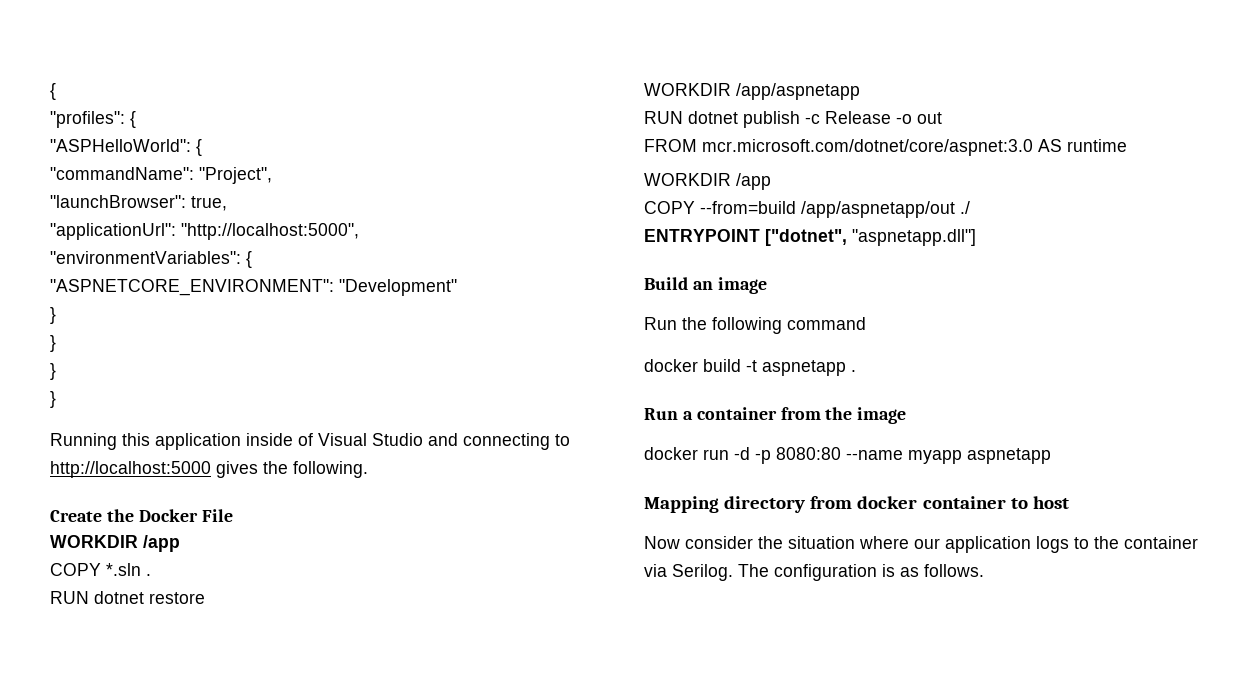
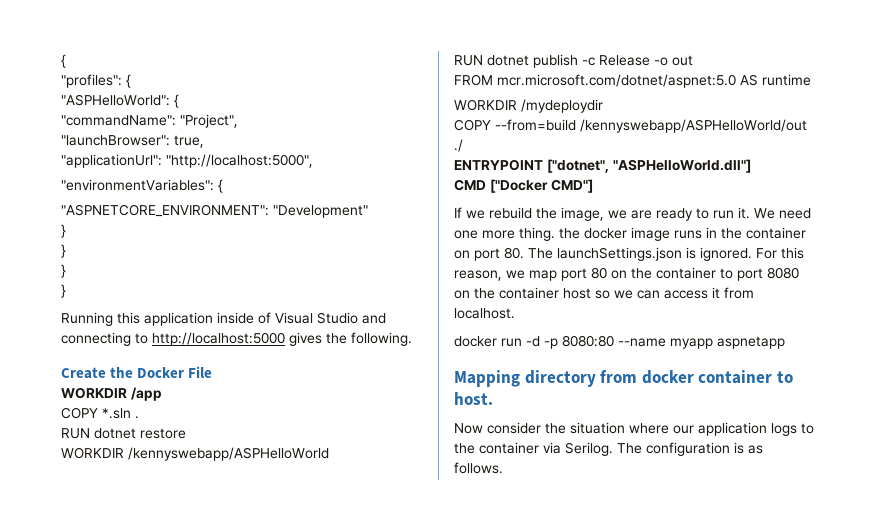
[736,83,860,100] /app/aspnetapp -> [128,447,329,461] /kennyswebapp/ASPHelloWorld
[702,139,1033,156] mcr.microsoft.com/dotnet/core/aspnet:3.0 -> [497,74,736,88] mcr.microsoft.com/dotnet/aspnet:5.0
[736,173,771,190] /app -> [521,99,603,113] /mydeploydir
[801,201,955,218] /app/aspnetapp/out -> [580,119,807,133] /kennyswebapp/ASPHelloWorld/out
[852,229,976,246] [644,277,767,294] [644,317,866,334] [644,359,856,376] [644,407,907,424] "aspnetapp.dll"] // Build an image // Run the following command // docker build -t aspnetapp . // Run a container from the image -> [613,159,751,173] [454,179,593,193] [454,207,811,221] [454,227,806,241] [454,247,804,261] [454,267,799,281] [454,287,754,299] [454,308,515,319] "ASPHelloWorld.dll"] // CMD ["Docker CMD"] // If we rebuild the image, we are ready to run it. We need one more thing. the docker image runs in the container on port 80. The launchSettings.json is ignored. For this reason, we map port 80 on the container to port 8080 on the container host so we can access it from localhost.
[1032,496,1069,509] host -> [454,392,493,405] host.

